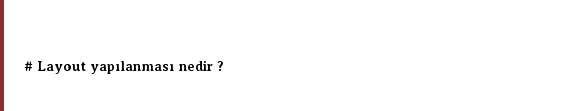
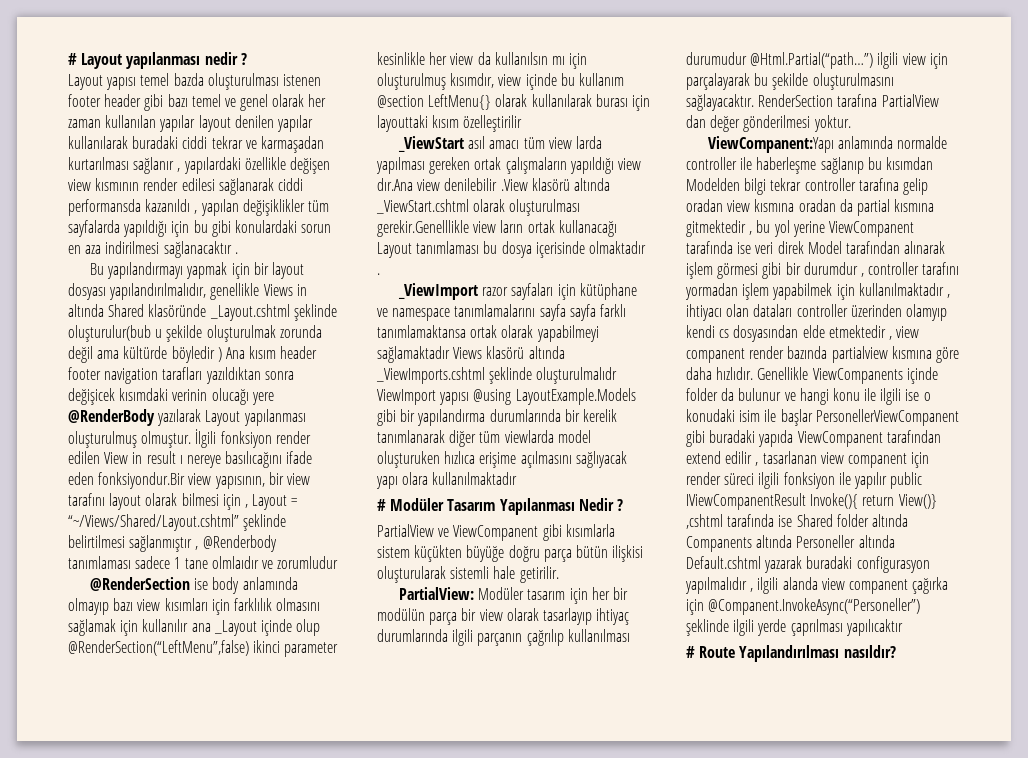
(224, 66) none -> [68,73,321,90] [68,94,327,111] [68,115,313,132] [68,136,324,153] [68,157,330,174] [68,178,303,195] [68,199,329,216] [68,220,332,237] [68,241,238,258] [90,262,304,279] [68,283,307,300] [68,304,337,321] [68,325,322,342] [68,346,318,363] [68,367,294,384] [68,388,274,405] [68,409,306,426] [68,429,311,448] [68,451,313,468] [68,472,310,489] [68,493,298,510] [68,514,287,531] [68,535,277,552] [68,556,339,569] [90,577,298,594] [68,598,321,615] [68,619,321,636] [68,640,339,657] [377,52,588,69] [377,73,624,90] [377,94,650,111] [377,115,523,132] [398,136,602,152] [376,157,641,174] [377,178,610,191] [376,199,581,216] [377,220,617,237] [377,241,646,258] [377,273,380,275] [398,283,637,300] [377,304,626,321] [377,325,599,342] [377,346,565,363] [376,367,618,384] [377,388,636,405] [377,409,617,426] [377,430,591,447] [377,451,627,468] [376,472,518,489] [377,498,623,515] [377,524,615,541] [377,545,644,562] [377,566,559,583] [399,587,628,604] [377,608,630,625] [377,629,630,646] [686,52,948,69] [686,73,894,90] [686,94,939,111] [686,115,851,132] [708,136,948,153] [686,157,933,174] [686,178,928,195] [686,199,935,216] [686,220,914,237] [686,241,946,254] [686,262,960,279] [685,283,950,300] [686,304,947,321] [686,325,920,342] [686,346,959,363] [686,367,938,384] [686,388,931,405] [686,409,959,426] [686,430,941,447] [686,451,930,468] [686,472,923,489] [686,493,937,510] [686,514,908,529] [686,535,895,552] [686,556,930,573] [685,577,949,594] [686,598,921,615] [686,619,903,636] [686,645,896,662] // Layout yapısı temel bazda oluşturulması istenen footer header gibi bazı temel ve genel olarak her zaman kullanılan yapılar layout denilen yapılar kullanılarak buradaki ciddi tekrar ve karmaşadan kurtarılması sağlanır , yapılardaki özellikle değişen view kısmının render edilesi sağlanarak ciddi performansda kazanıldı , yapılan değişiklikler tüm sayfalarda yapıldığı için bu gibi konulardaki sorun en aza indirilmesi sağlanacaktır . // Bu yapılandırmayı yapmak için bir layout dosyası yapılandırılmalıdır, genellikle Views in altında Shared klasöründe _Layout.cshtml şeklinde oluşturulur(bub u şekilde oluşturulmak zorunda değil ama kültürde böyledir ) Ana kısım header footer navigation tarafları yazıldıktan sonra değişicek kısımdaki verinin olucağı yere @RenderBody yazılarak Layout yapılanması oluşturulmuş olmuştur. İlgili fonksiyon render edilen View in result ı nereye basılıcağını ifade eden fonksiyondur.Bir view yapısının, bir view tarafını layout olarak bilmesi için , Layout = “~/Views/Shared/Layout.cshtml” şeklinde belirtilmesi sağlanmıştır , @Renderbody tanımlaması sadece 1 tane olmlaıdır ve zorumludur // @RenderSection ise body anlamında olmayıp bazı view kısımları için farklılık olmasını sağlamak için kullanılır ana _Layout içinde olup @RenderSection(“LeftMenu”,false) ikinci parameter kesinlikle her view da kullanılsın mı için oluşturulmuş kısımdır, view içinde bu kullanım @section LeftMenu{} olarak kullanılarak burası için layouttaki kısım özelleştirilir // _ViewStart asıl amacı tüm view larda yapılması gereken ortak çalışmaların yapıldığı view dır.Ana view denilebilir .View klasörü altında _ViewStart.cshtml olarak oluşturulması gerekir.Genelllikle view ların ortak kullanacağı Layout tanımlaması bu dosya içerisinde olmaktadır . // _ViewImport razor sayfaları için kütüphane ve namespace tanımlamalarını sayfa sayfa farklı tanımlamaktansa ortak olarak yapabilmeyi sağlamaktadır Views klasörü altında _ViewImports.cshtml şeklinde oluşturulmalıdr ViewImport yapısı @using LayoutExample.Models gibi bir yapılandırma durumlarında bir kerelik tanımlanarak diğer tüm viewlarda model oluşturuken hızlıca erişime açılmasını sağlıyacak yapı olara kullanılmaktadır // # Modüler Tasarım Yapılanması Nedir ? // PartialView ve ViewCompanent gibi kısımlarla sistem küçükten büyüğe doğru parça bütün ilişkisi oluşturularak sistemli hale getirilir. // PartialView: Modüler tasarım için her bir modülün parça bir view olarak tasarlayıp ihtiyaç durumlarında ilgili parçanın çağrılıp kullanılması durumudur @Html.Partial(“path…”) ilgili view için parçalayarak bu şekilde oluşturulmasını sağlayacaktır. RenderSection tarafına PartialView dan değer gönderilmesi yoktur. // ViewCompanent:Yapı anlamında normalde controller ile haberleşme sağlanıp bu kısımdan Modelden bilgi tekrar controller tarafına gelip oradan view kısmına oradan da partial kısmına gitmektedir , bu yol yerine ViewCompanent tarafında ise veri direk Model tarafından alınarak işlem görmesi gibi bir durumdur , controller tarafını yormadan işlem yapabilmek için kullanılmaktadır , ihtiyacı olan dataları controller üzerinden olamyıp kendi cs dosyasından elde etmektedir , view companent render bazında partialview kısmına göre daha hızlıdır. Genellikle ViewCompanents içinde folder da bulunur ve hangi konu ile ilgili ise o konudaki isim ile başlar PersonellerViewCompanent gibi buradaki yapıda ViewCompanent tarafından extend edilir , tasarlanan view companent için render süreci ilgili fonksiyon ile yapılır public IViewCompanentResult Invoke(){ return View()} ,cshtml tarafında ise Shared folder altında Companents altında Personeller altında Default.cshtml yazarak buradaki configurasyon yapılmalıdır , ilgili alanda view companent çağırka için @Companent.InvokeAsync(“Personeller”) şeklinde ilgili yerde çaprılması yapılıcaktır // # Route Yapılandırılması nasıldır?

